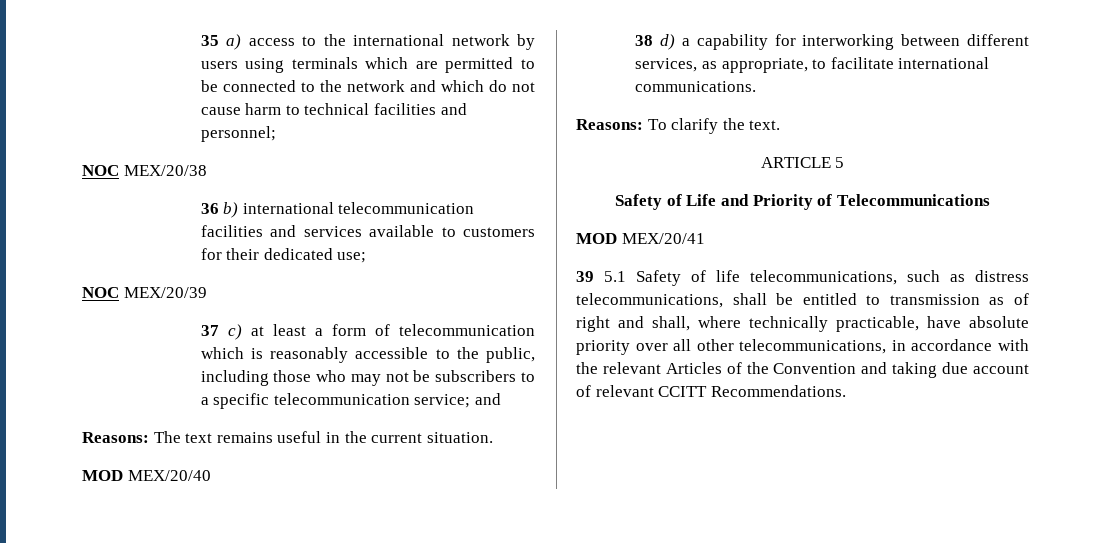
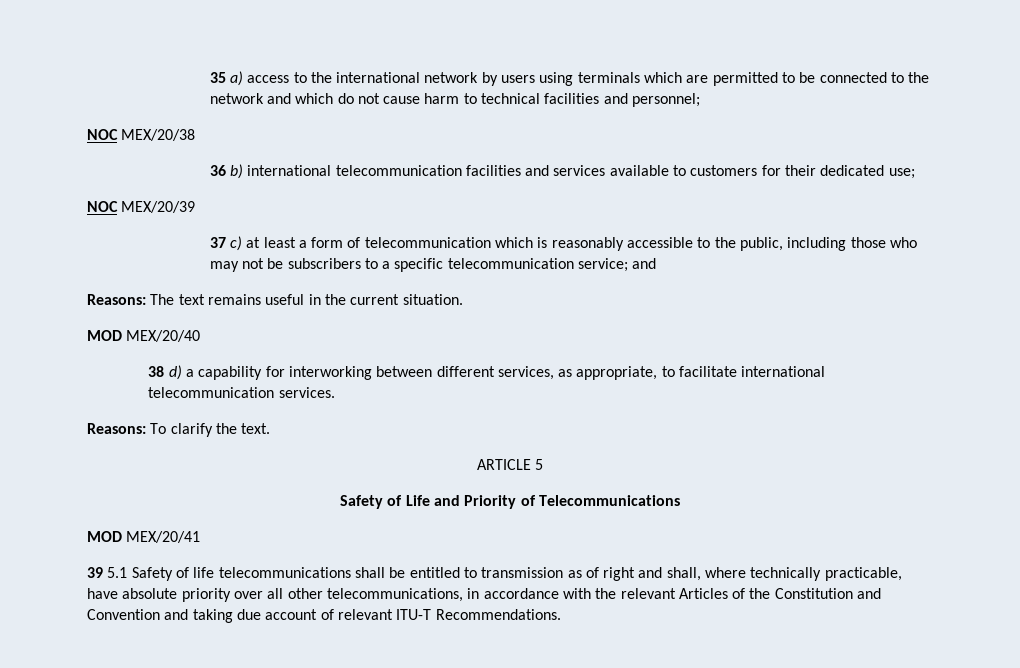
[635,81,757,92] communications. -> [148,387,335,398] telecommunication services.
[750,270,1029,285] [576,293,723,308] telecommunications, such as distress telecommunications, -> [218,567,351,578] telecommunications
(769, 368) none -> [774,588,882,599] Constitution and
[658,386,708,397] CCITT -> [396,609,432,620] ITU-T

